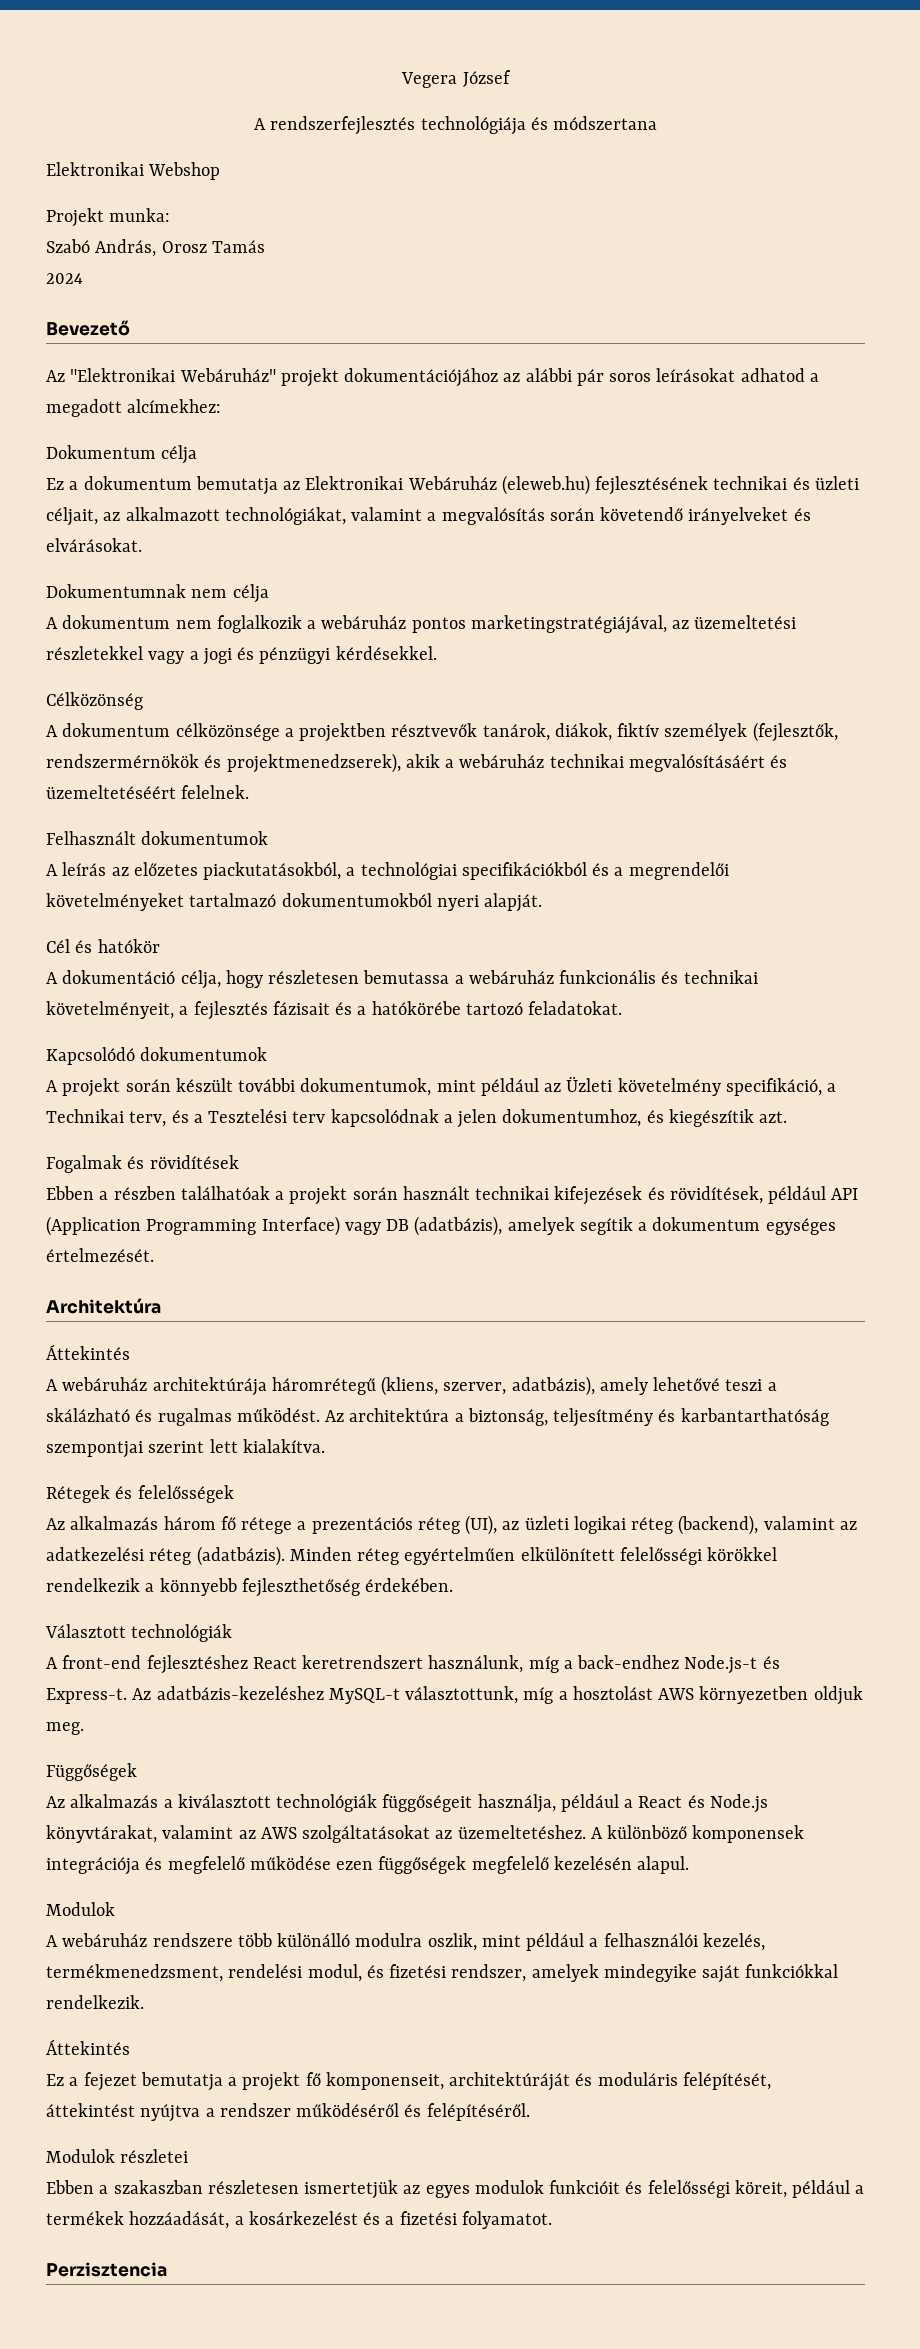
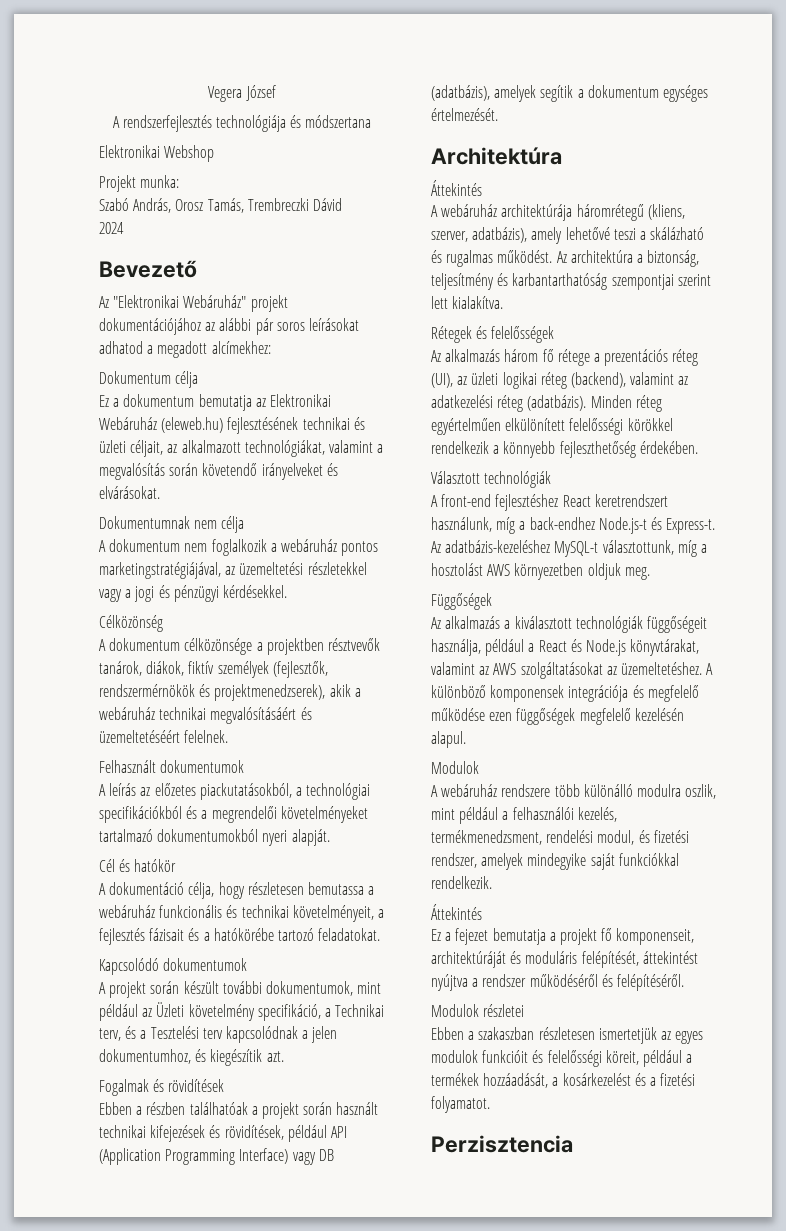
[211,240,265,253] Tamás -> [207,198,342,213] Tamás, Trembreczki Dávid

